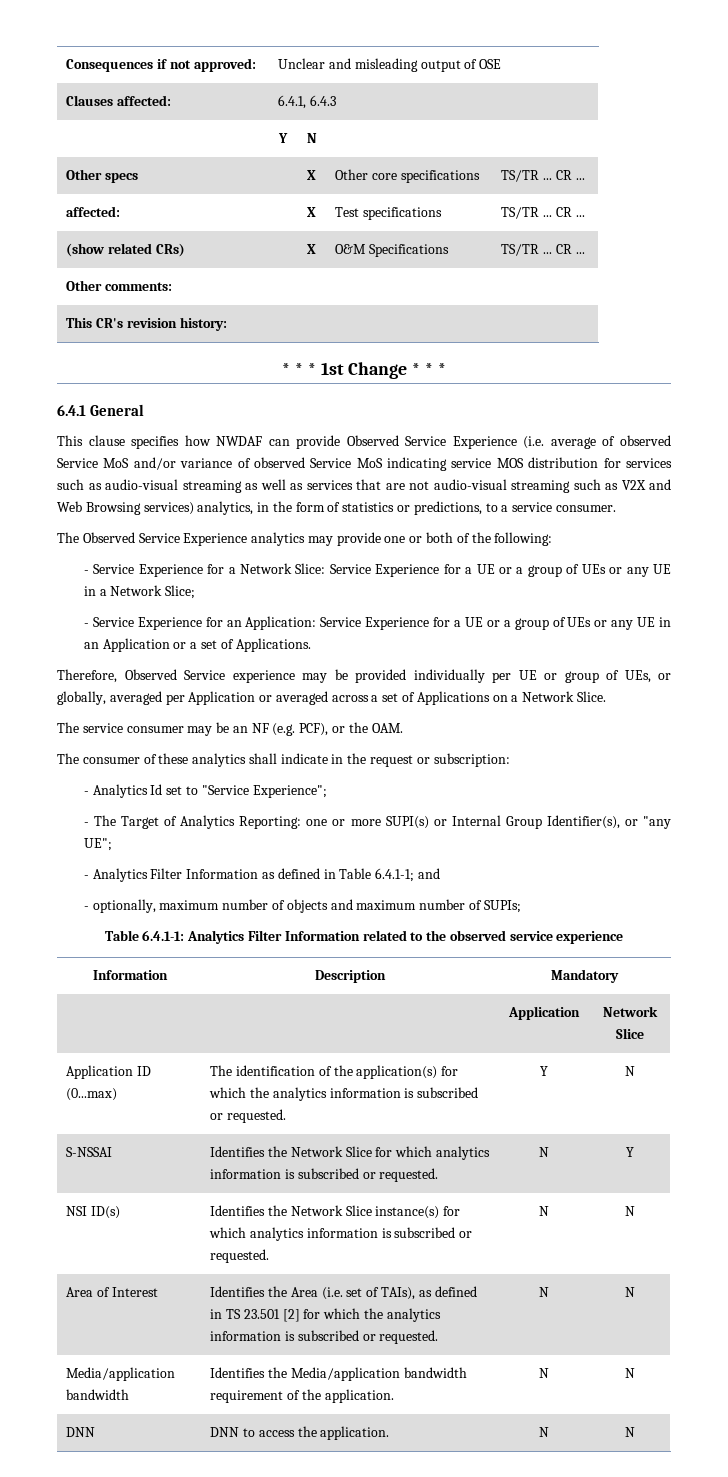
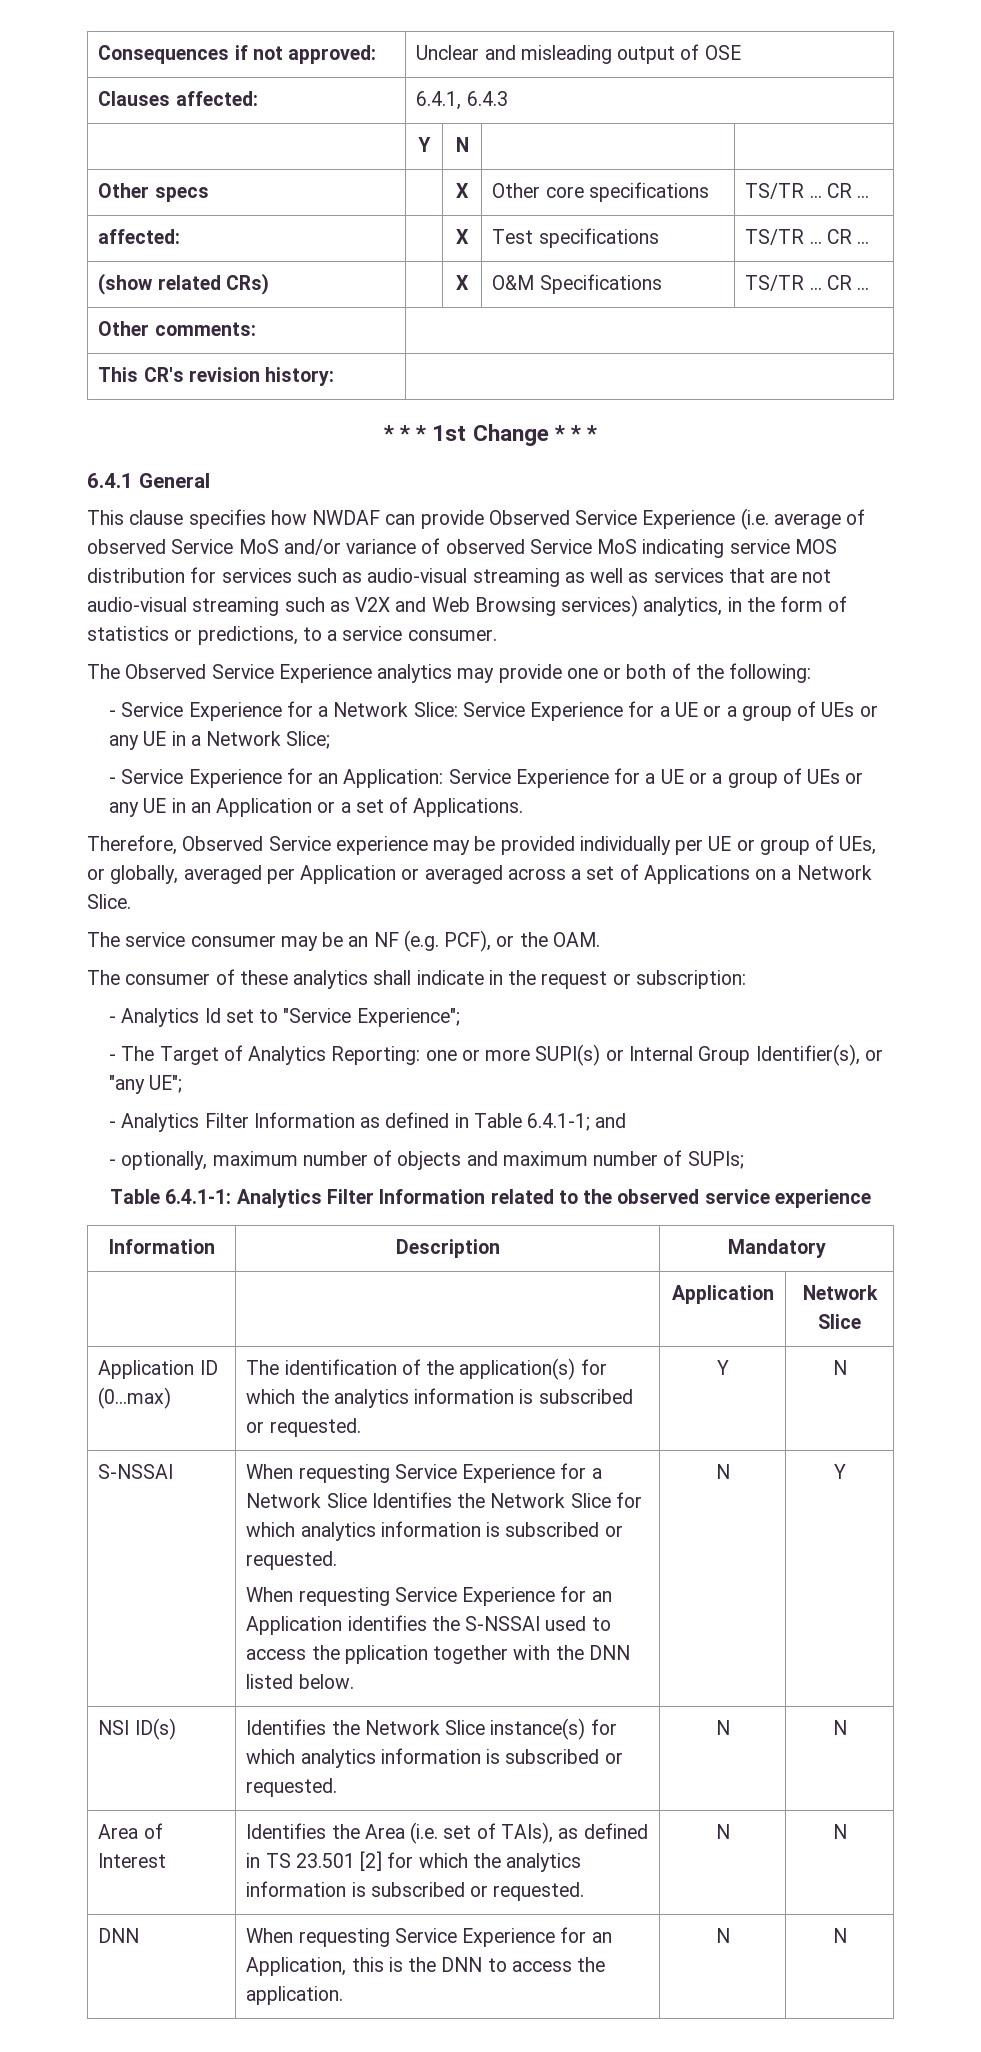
(113, 1152) none -> [246,1463,602,1483] [246,1493,367,1508] When requesting Service Experience for a Network Slice
(439, 1175) none -> [246,1586,612,1606] [246,1615,611,1635] [246,1645,630,1664] [246,1674,354,1689] // When requesting Service Experience for an Application identifies the S-NSSAI used to access the pplication together with the DNN listed below.
[66,1367,176,1381] [66,1389,130,1400] [210,1367,467,1381] [210,1389,394,1403] [538,1368,549,1378] [624,1368,635,1378] [66,1427,96,1437] Media/application bandwidth | Identifies the Media/application bandwidth requirement of the application. | N | N // DNN | -> [98,1928,140,1943] [246,1927,612,1947] [246,1957,437,1976] DNN | When requesting Service Experience for an Application, this is the

